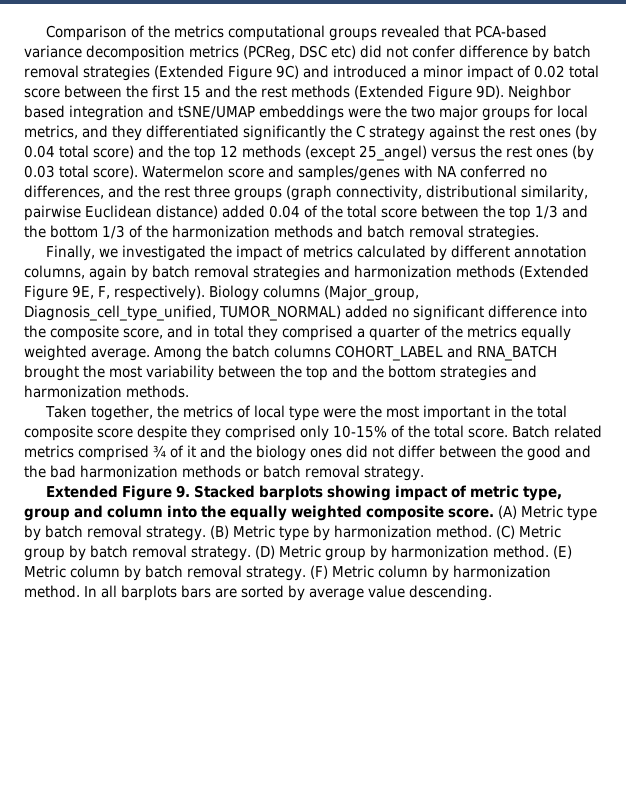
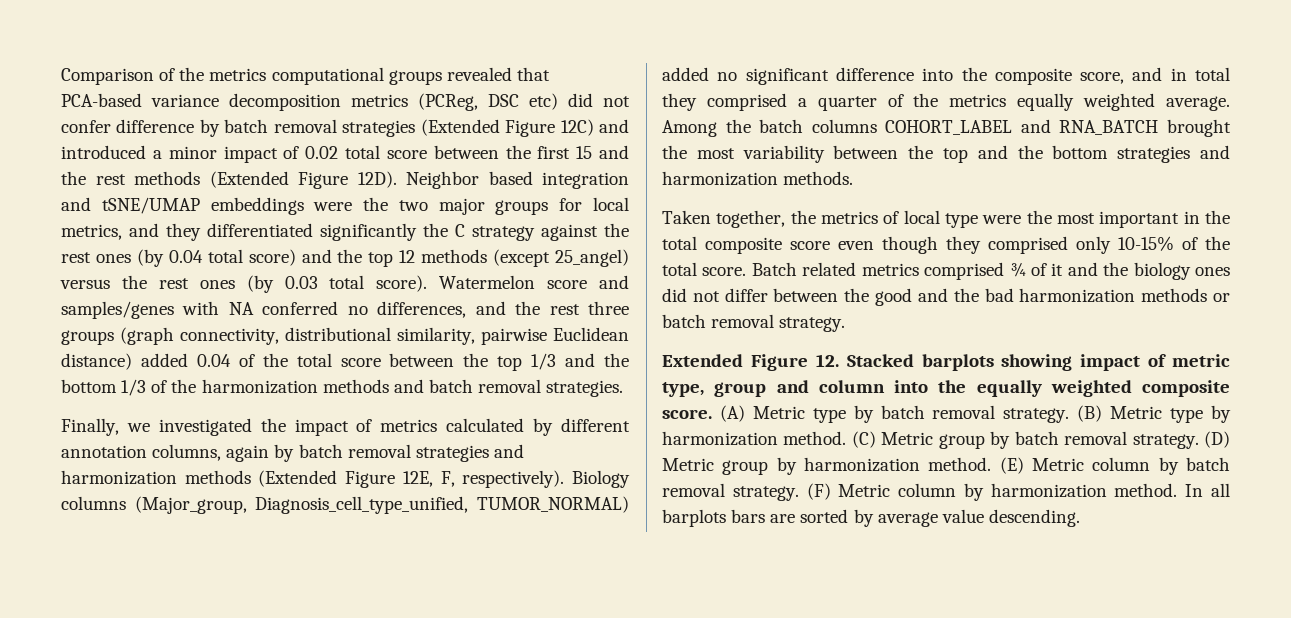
[275,65,299,79] 9C) -> [560,119,594,136] 12C)
[475,85,504,99] 9D). -> [357,171,397,188] 12D).
[71,285,94,299] 9E, -> [402,471,433,487] 12E,
[137,425,187,441] despite -> [838,236,938,254] even though
[175,485,190,498] 9. -> [815,354,839,367] 12.

